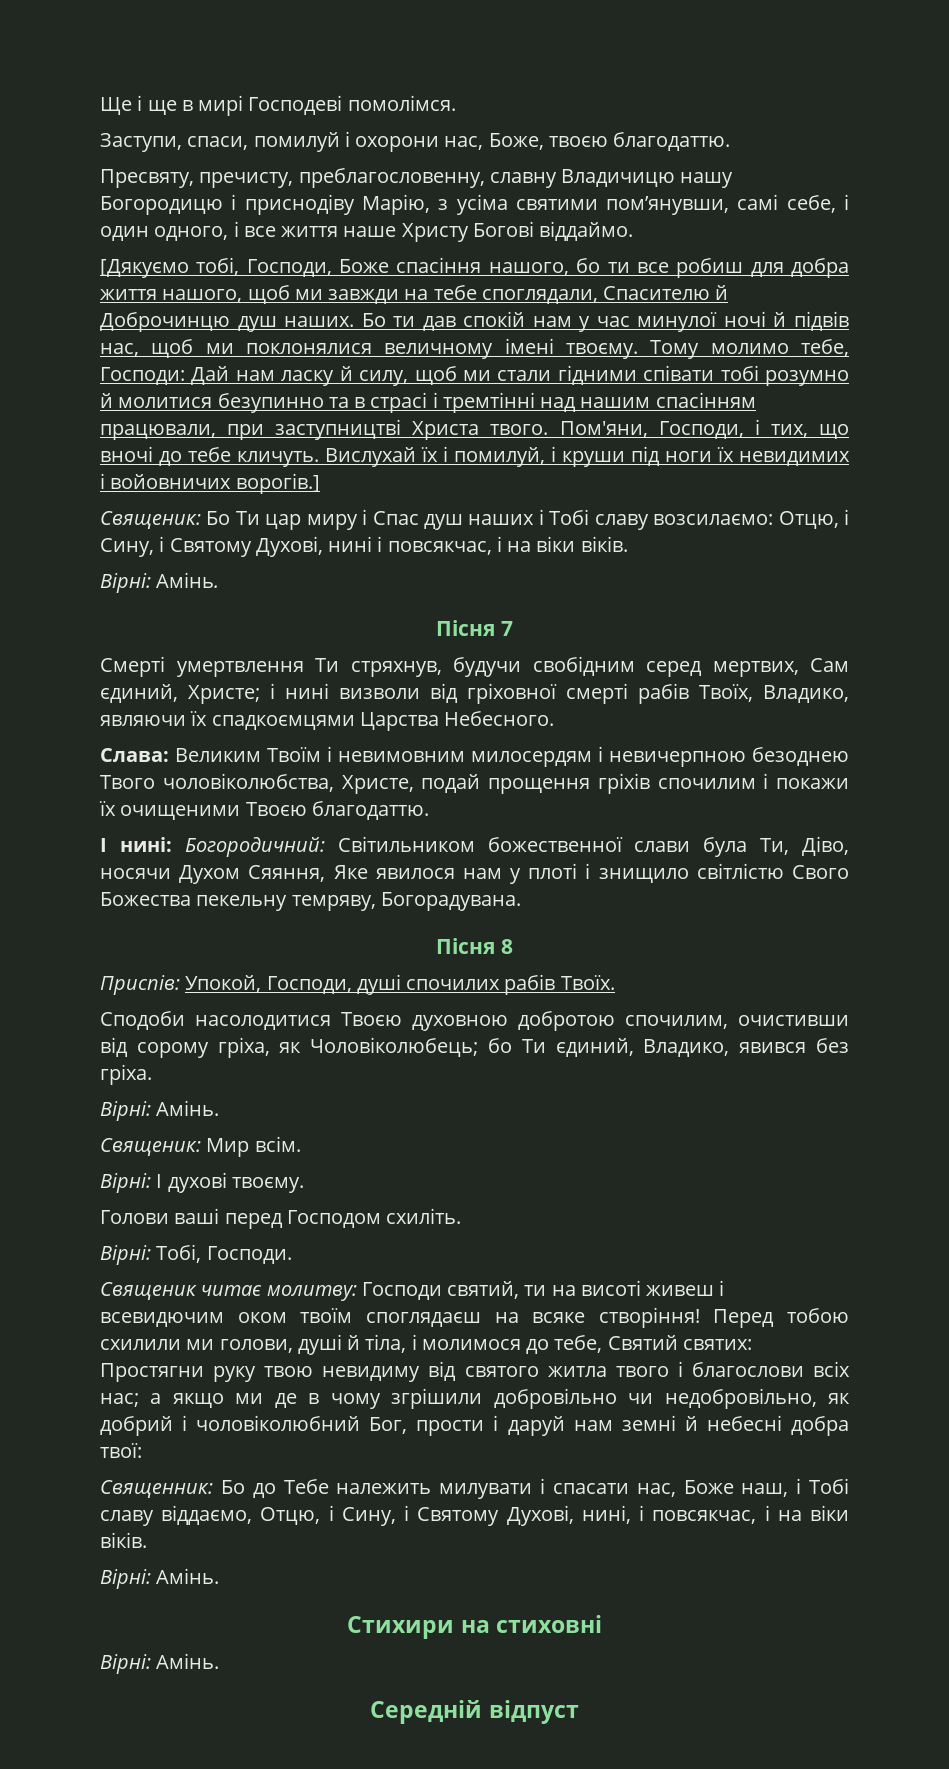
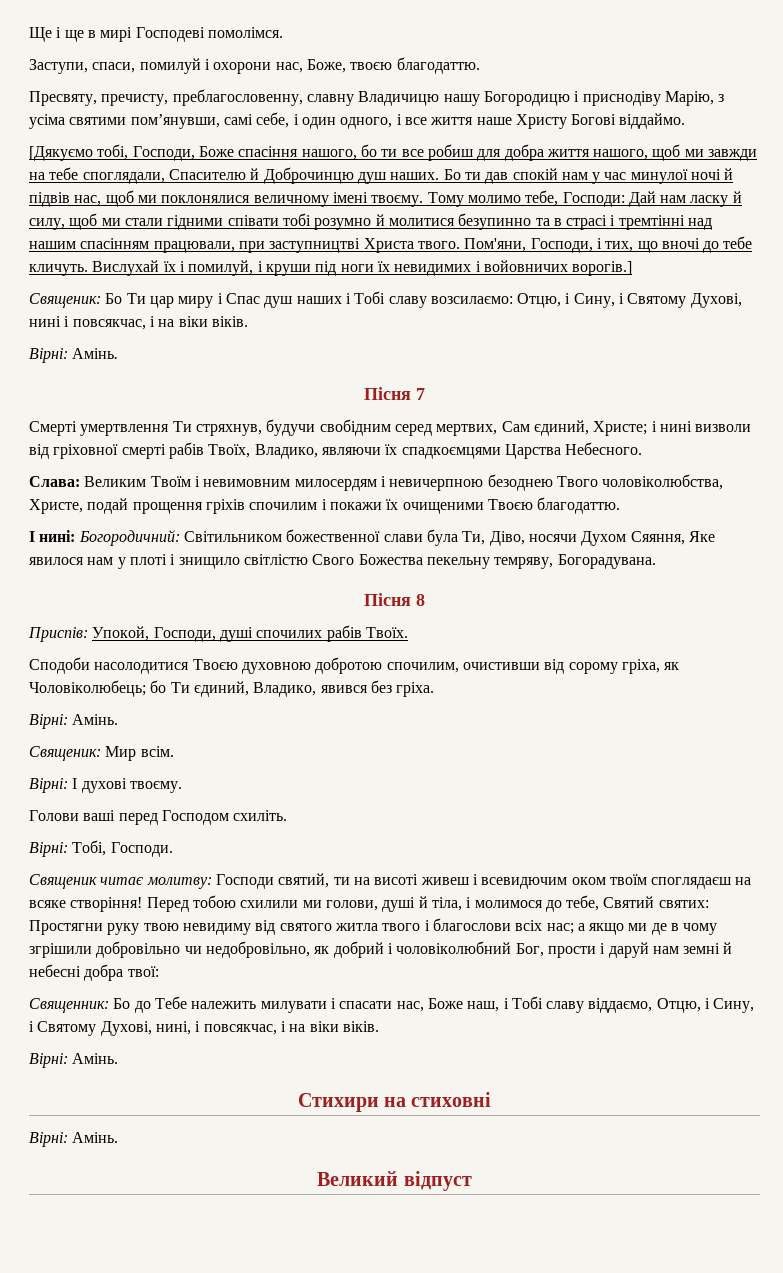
[370,1700,483,1724] Середній -> [317,1171,399,1186] Великий

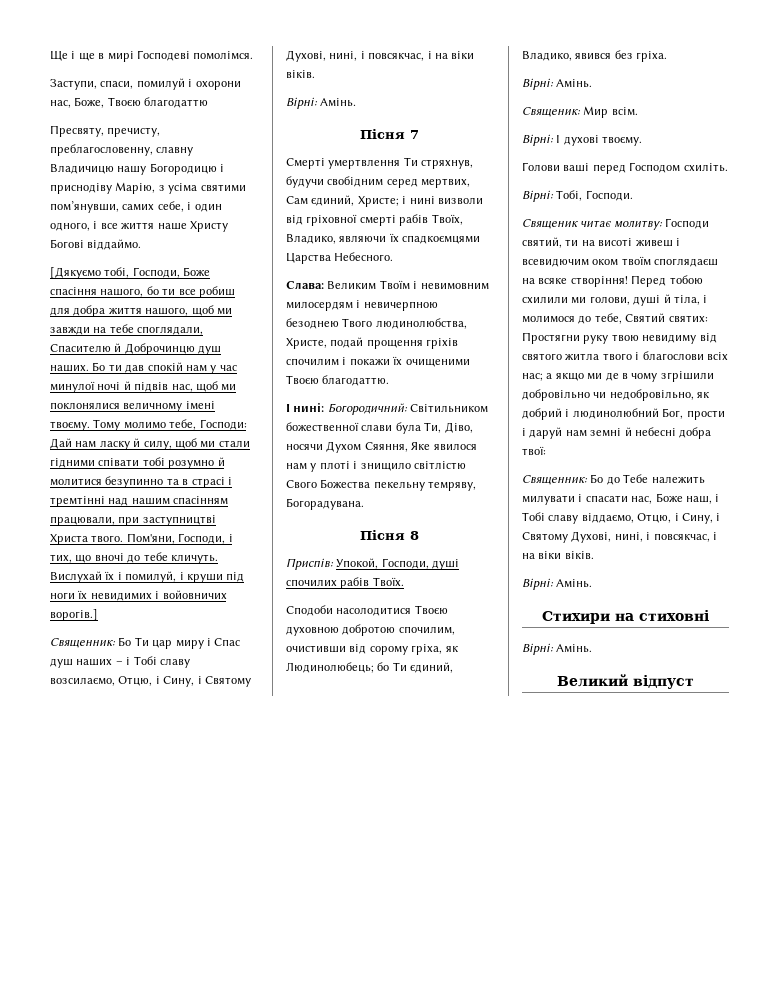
[350,57,480,74] твоєю благодаттю. -> [107,97,209,108] Твоєю благодаттю
[223,114,253,125] самі -> [122,204,155,211] самих
[29,293,101,308] Священик: -> [50,638,116,648] Священник:
[345,291,742,308] [29,316,61,327] і Тобі славу возсилаємо: Отцю, і Сину, і Святому Духові, нині -> [115,656,190,668] [50,676,251,687] [286,50,358,62] – і Тобі славу возсилаємо, Отцю, і Сину, і Святому Духові, нині,
[602,474,724,490] чоловіколюбства, -> [375,318,467,329] людинолюбства,
[29,680,146,697] Чоловіколюбець; -> [286,662,374,673] Людинолюбець;
[396,941,512,954] чоловіколюбний -> [572,408,659,419] людинолюбний

